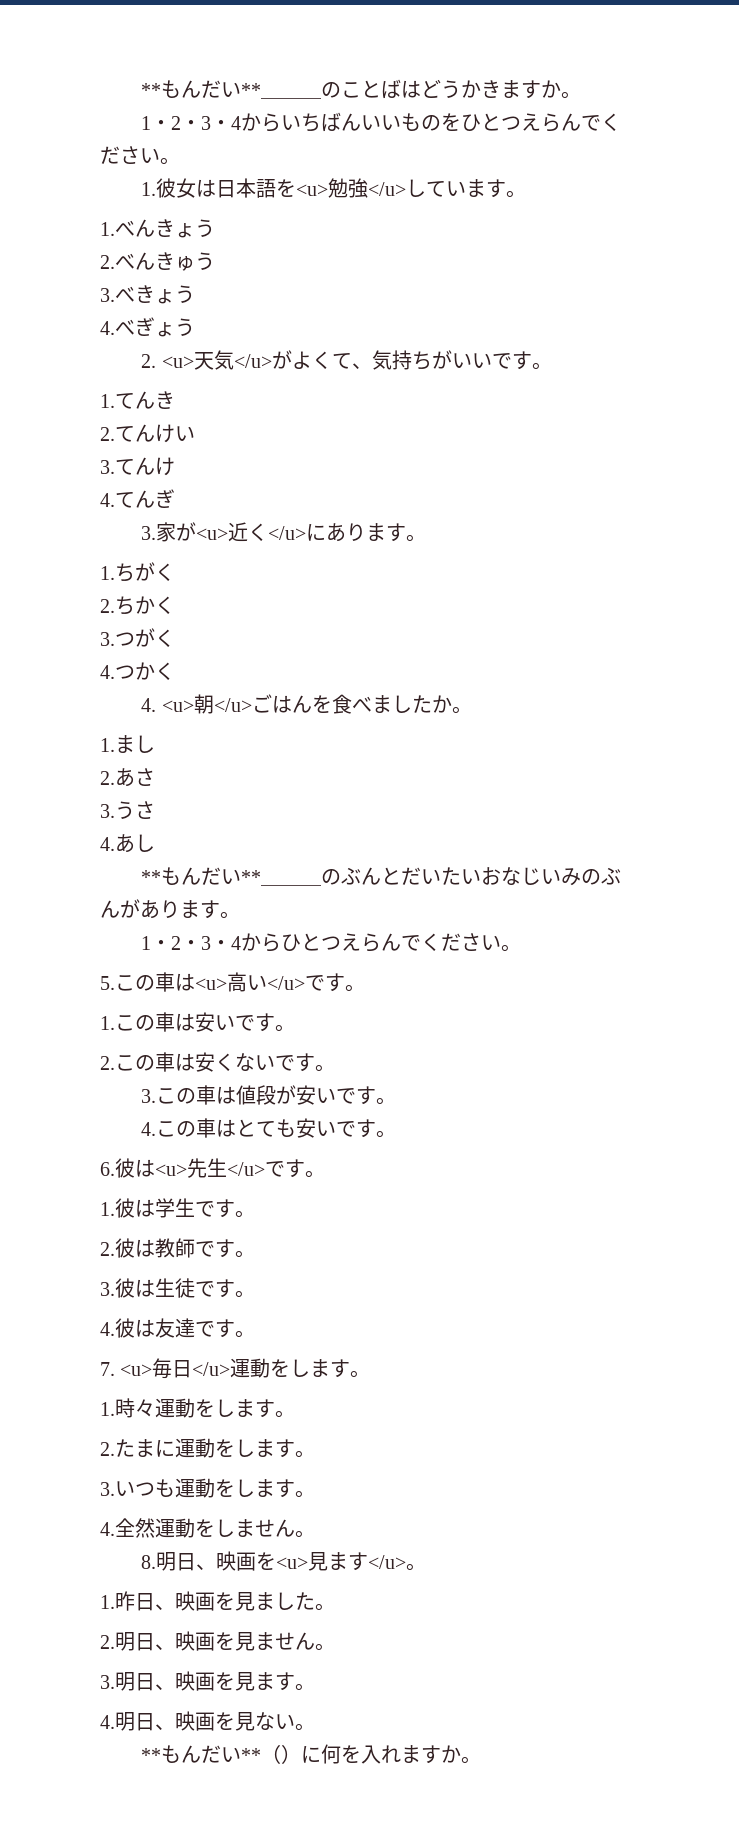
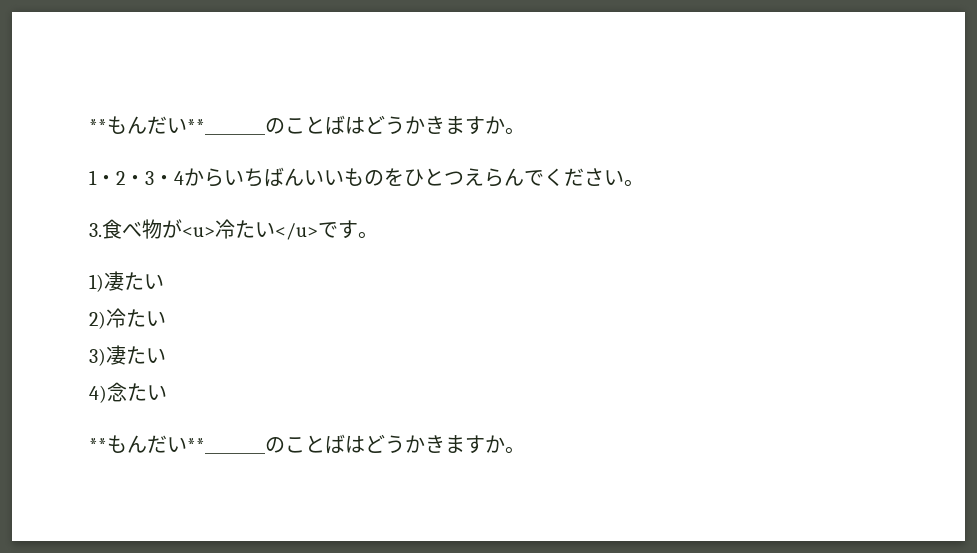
[141,178,527,198] [100,219,215,238] [100,252,215,271] [100,285,195,304] [100,317,195,337] [141,350,552,370] [100,391,175,409] [100,424,195,443] [100,457,175,476] [100,489,175,508] [141,522,427,542] [100,562,175,582] [100,596,175,615] [100,628,175,647] [100,662,175,680] [141,694,472,714] [100,735,155,753] [100,768,155,787] [100,801,155,819] [100,834,155,853] [141,867,262,885] [261,867,622,886] [100,899,240,919] [141,933,522,952] [100,972,365,992] [100,1012,295,1032] [100,1052,335,1072] [141,1085,397,1105] [141,1118,397,1138] [100,1158,325,1178] [100,1198,255,1218] [100,1238,255,1258] [100,1278,255,1298] [100,1318,255,1338] [100,1358,371,1379] [100,1398,295,1418] [100,1438,315,1458] [100,1478,315,1498] [100,1518,315,1538] [141,1551,427,1571] [100,1591,335,1611] [100,1631,335,1651] [100,1671,315,1691] [100,1711,315,1731] [141,1744,402,1764] 1.彼女は日本語を<u>勉強</u>しています。 // 1.べんきょう // 2.べんきゅう // 3.べきょう // 4.べぎょう // 2. <u>天気</u>がよくて、気持ちがいいです。 // 1.てんき // 2.てんけい // 3.てんけ // 4.てんぎ // 3.家が<u>近く</u>にあります。 // 1.ちがく // 2.ちかく // 3.つがく // 4.つかく // 4. <u>朝</u>ごはんを食べましたか。 // 1.まし // 2.あさ // 3.うさ // 4.あし // **もんだい**＿＿＿のぶんとだいたいおなじいみのぶんがあります。 // 1・2・3・4からひとつえらんでください。 // 5.この車は<u>高い</u>です。 // 1.この車は安いです。 // 2.この車は安くないです。 // 3.この車は値段が安いです。 // 4.この車はとても安いです。 // 6.彼は<u>先生</u>です。 // 1.彼は学生です。 // 2.彼は教師です。 // 3.彼は生徒です。 // 4.彼は友達です。 // 7. <u>毎日</u>運動をします。 // 1.時々運動をします。 // 2.たまに運動をします。 // 3.いつも運動をします。 // 4.全然運動をしません。 // 8.明日、映画を<u>見ます</u>。 // 1.昨日、映画を見ました。 // 2.明日、映画を見ません。 // 3.明日、映画を見ます。 // 4.明日、映画を見ない。 // **もんだい**（）に何を入れ -> [89,219,378,240] [89,271,164,292] [89,308,166,329] [89,345,166,366] [89,382,167,403] [89,435,205,453] [205,434,445,454] 3.食べ物が<u>冷たい</u>です。 // 1)凄たい // 2)冷たい // 3)凄たい // 4)念たい // **もんだい**＿＿＿のことばはどうかき

